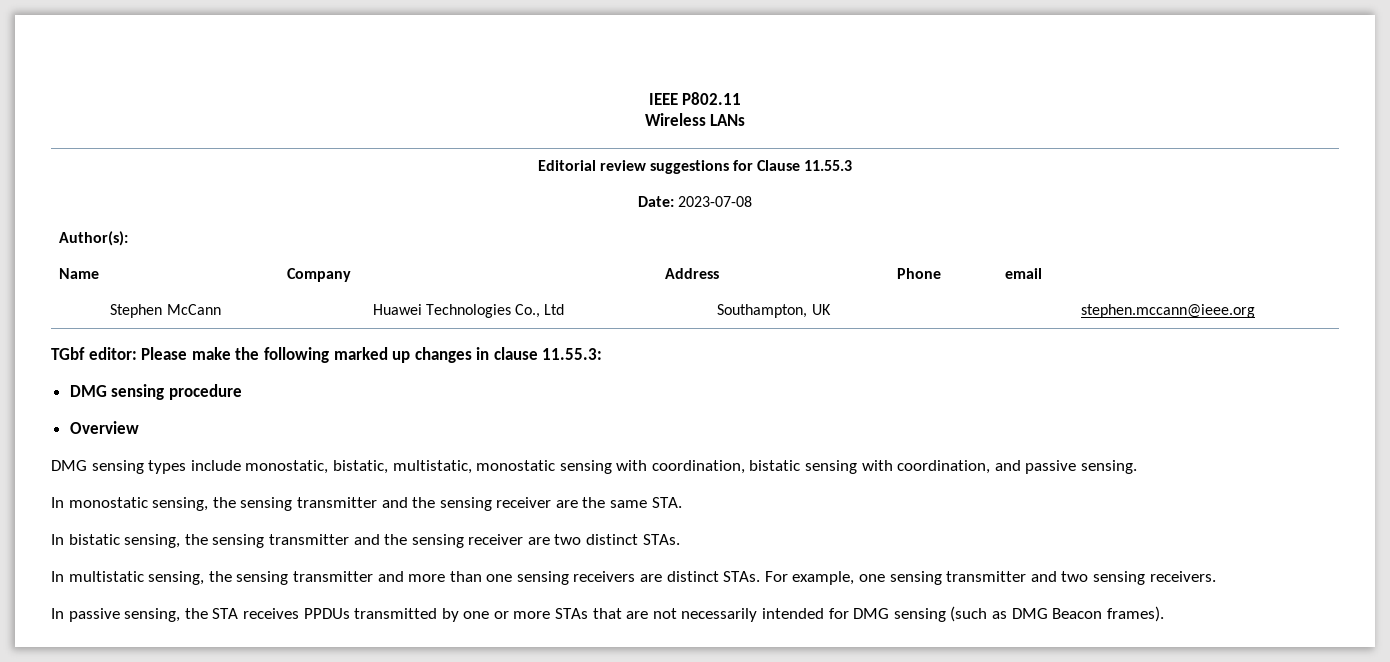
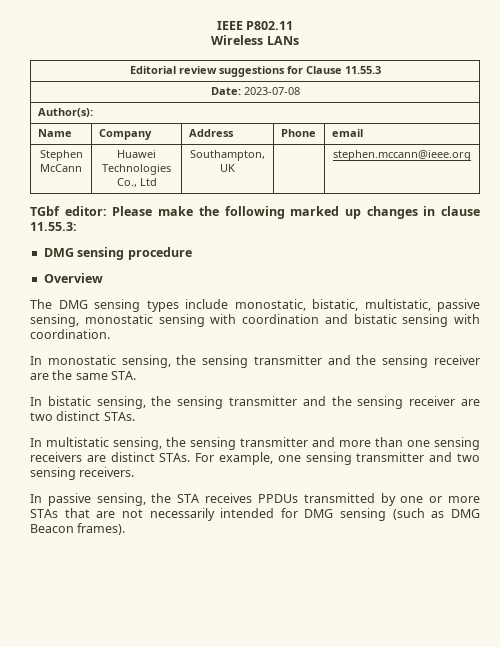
(139, 427) none -> [30,299,52,309] The
(472, 467) none -> [437,299,480,312] [30,314,79,327] passive sensing,
[651,460,745,474] coordination, -> [242,314,348,324] coordination and
[897,460,1138,474] coordination, and passive sensing. -> [30,329,110,339] coordination.

